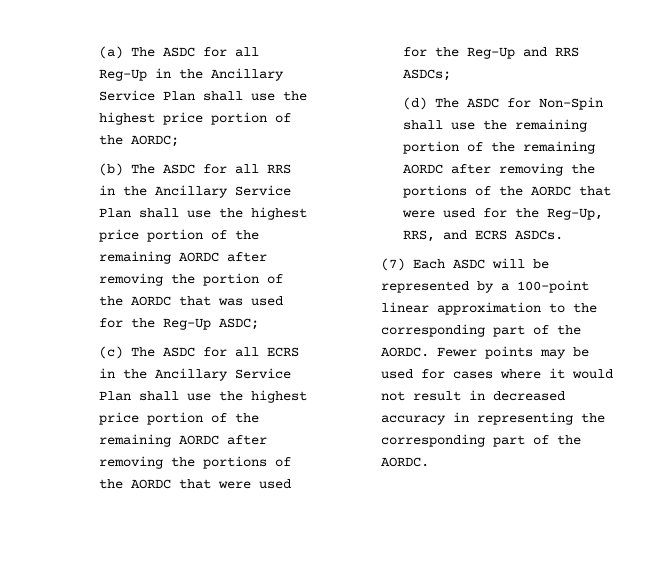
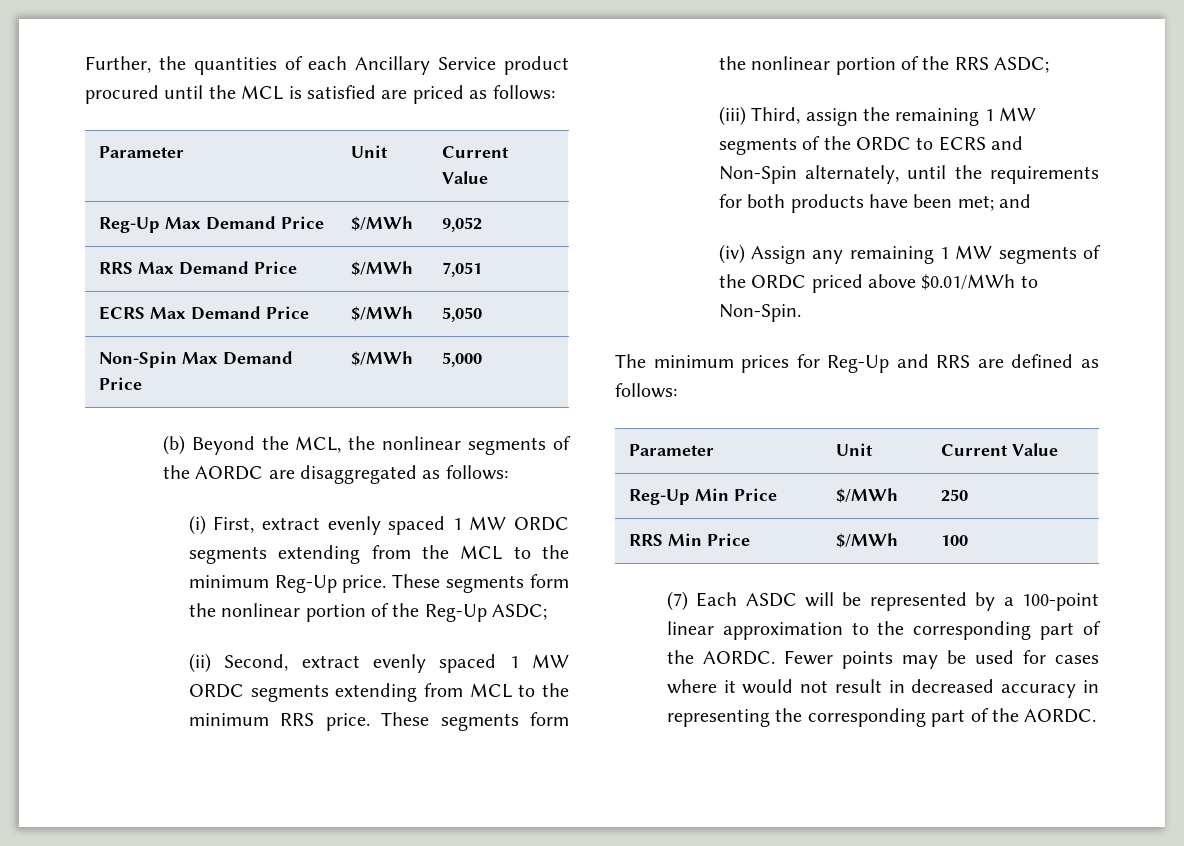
[98,46,259,59] [98,68,284,81] [98,90,307,101] [98,112,291,125] [98,135,179,147] [98,163,291,176] [98,185,291,198] [98,207,307,220] [98,229,259,242] [98,251,267,264] [98,273,283,286] [98,296,283,306] [98,318,259,330] [98,346,299,359] [98,368,291,381] [98,390,307,403] [98,412,259,425] [98,434,267,447] [98,456,291,469] [98,479,291,489] [402,47,579,59] [402,69,451,81] [402,97,603,110] [402,119,587,132] [402,141,595,154] [402,163,595,176] [402,185,611,198] [401,208,603,220] [402,230,563,242] (a) The ASDC for all Reg-Up in the Ancillary Service Plan shall use the highest price portion of the AORDC; // (b) The ASDC for all RRS in the Ancillary Service Plan shall use the highest price portion of the remaining AORDC after removing the portion of the AORDC that was used for the Reg-Up ASDC; // (c) The ASDC for all ECRS in the Ancillary Service Plan shall use the highest price portion of the remaining AORDC after removing the portions of the AORDC that were used for the Reg-Up and RRS ASDCs; // (d) The ASDC for Non-Spin shall use the remaining portion of the remaining AORDC after removing the portions of the AORDC that were used for the Reg-Up, RRS, and ECRS ASDCs. -> [85,56,569,75] [85,85,555,104] [98,146,184,158] [350,145,388,158] [441,146,509,158] [441,171,488,184] [98,216,324,233] [350,216,413,231] [441,217,482,232] [98,261,297,275] [350,261,413,276] [441,262,482,277] [98,306,309,320] [350,306,413,321] [441,307,482,322] [98,351,293,368] [98,377,142,390] [350,351,413,366] [441,352,482,367] [162,435,571,455] [162,465,508,484] [188,515,569,535] [188,545,569,564] [188,574,569,593] [188,603,548,622] [188,653,569,673] [188,683,569,702] [188,712,569,731] [718,56,1050,75] [718,106,1037,126] [718,136,1024,155] [718,165,1099,184] [718,194,1032,213] [718,244,1101,264] [718,274,1038,293] [718,304,801,322] [615,354,1099,373] [615,383,677,398] [628,444,714,456] [835,443,873,456] [940,443,1058,456] [628,488,777,505] [835,488,898,503] [940,489,968,502] [628,533,750,546] [835,533,898,548] [940,535,968,546] Further, the quantities of each Ancillary Service product procured until the MCL is satisfied are priced as follows: // Parameter | Unit | Current Value // Reg-Up Max Demand Price | $/MWh | 9,052 // RRS Max Demand Price | $/MWh | 7,051 // ECRS Max Demand Price | $/MWh | 5,050 // Non-Spin Max Demand Price | $/MWh | 5,000 // (b) Beyond the MCL, the nonlinear segments of the AORDC are disaggregated as follows: // (i) First, extract evenly spaced 1 MW ORDC segments extending from the MCL to the minimum Reg-Up price. These segments form the nonlinear portion of the Reg-Up ASDC; // (ii) Second, extract evenly spaced 1 MW ORDC segments extending from MCL to the minimum RRS price. These segments form the nonlinear portion of the RRS ASDC; // (iii) Third, assign the remaining 1 MW segments of the ORDC to ECRS and Non-Spin alternately, until the requirements for both products have been met; and // (iv) Assign any remaining 1 MW segments of the ORDC priced above $0.01/MWh to Non-Spin. // The minimum prices for Reg-Up and RRS are defined as follows: // Parameter | Unit | Current Value // Reg-Up Min Price | $/MWh | 250 // RRS Min Price | $/MWh | 100

